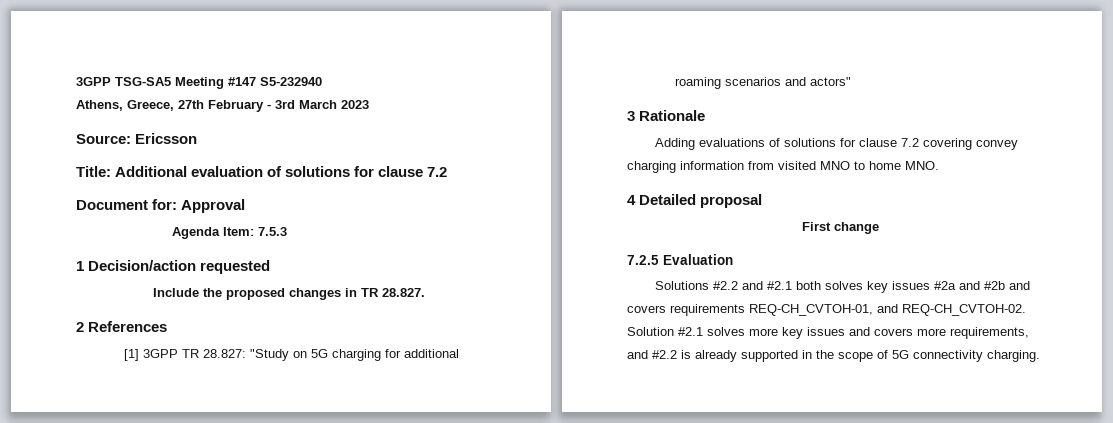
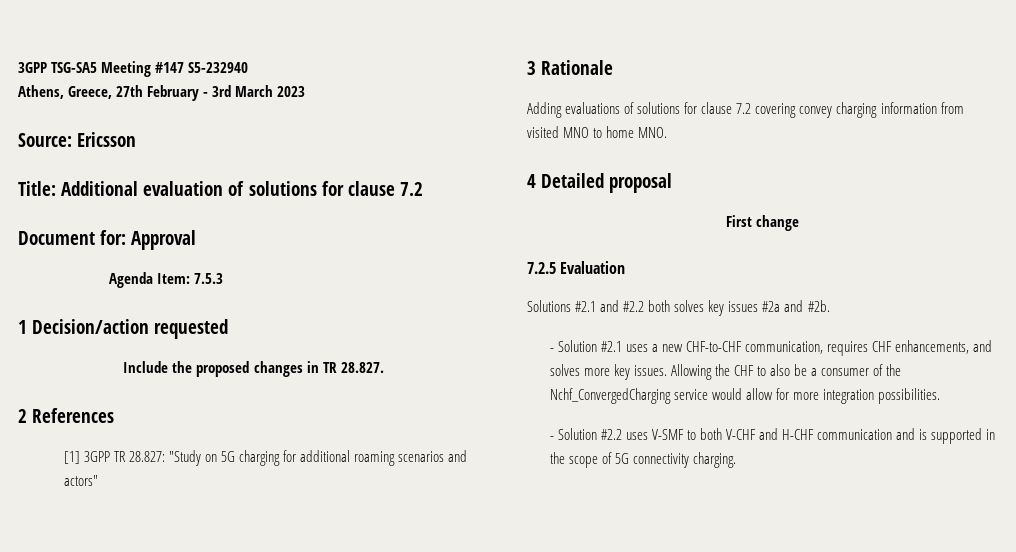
[713,281,793,290] #2.2 and #2.1 -> [575,300,645,312] #2.1 and #2.2
[984,281,1031,290] [627,304,1026,316] [627,327,1029,339] [627,350,737,362] #2b and covers requirements REQ-CH_CVTOH-01, and REQ-CH_CVTOH-02. Solution #2.1 solves more key issues and covers more requirements, and #2.2 is already -> [807,300,830,312] [549,340,993,356] [549,364,902,380] [549,388,941,404] [549,428,928,440] #2b. // - Solution #2.1 uses a new CHF-to-CHF communication, requires CHF enhancements, and solves more key issues. Allowing the CHF to also be a consumer of the Nchf_ConvergedCharging service would allow for more integration possibilities. // - Solution #2.2 uses V-SMF to both V-CHF and H-CHF communication and is

